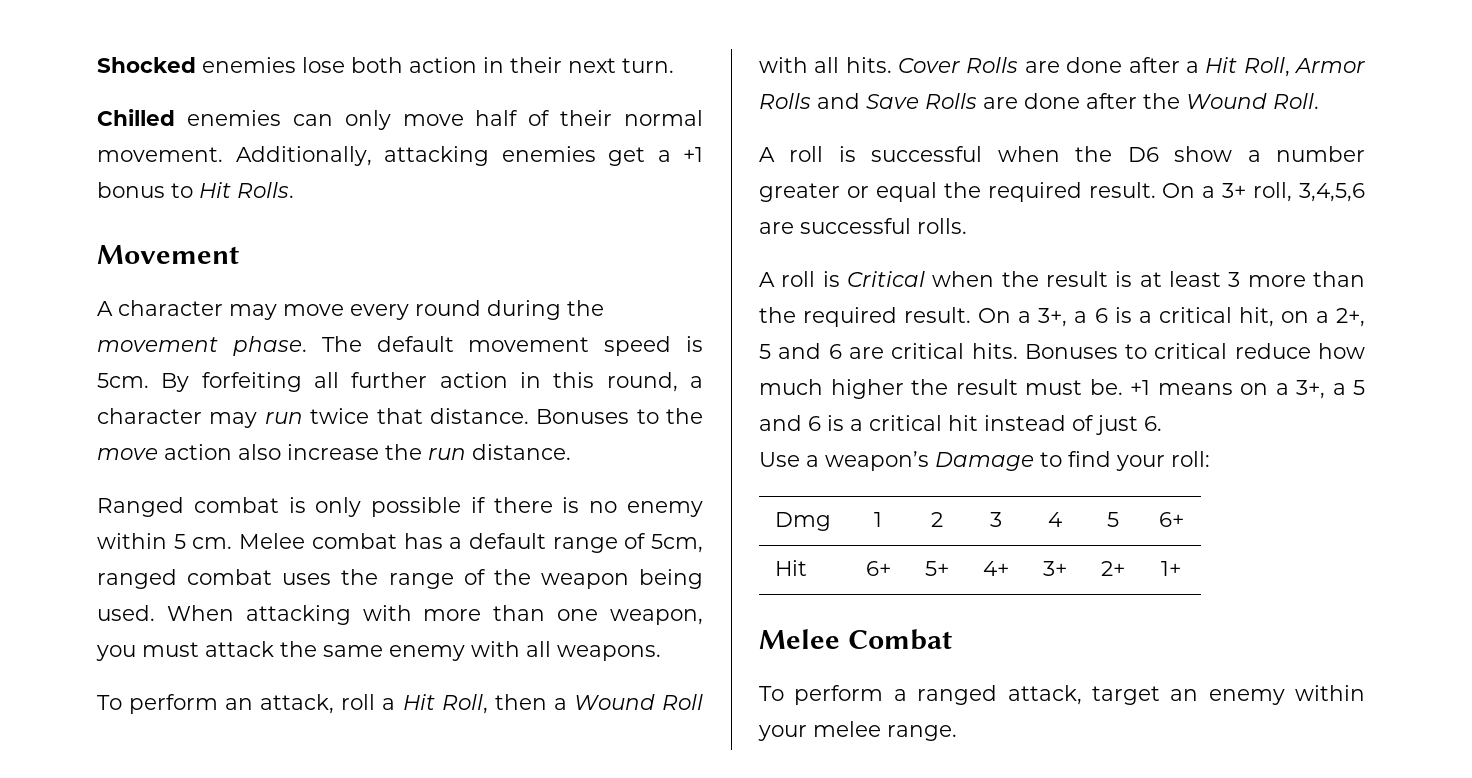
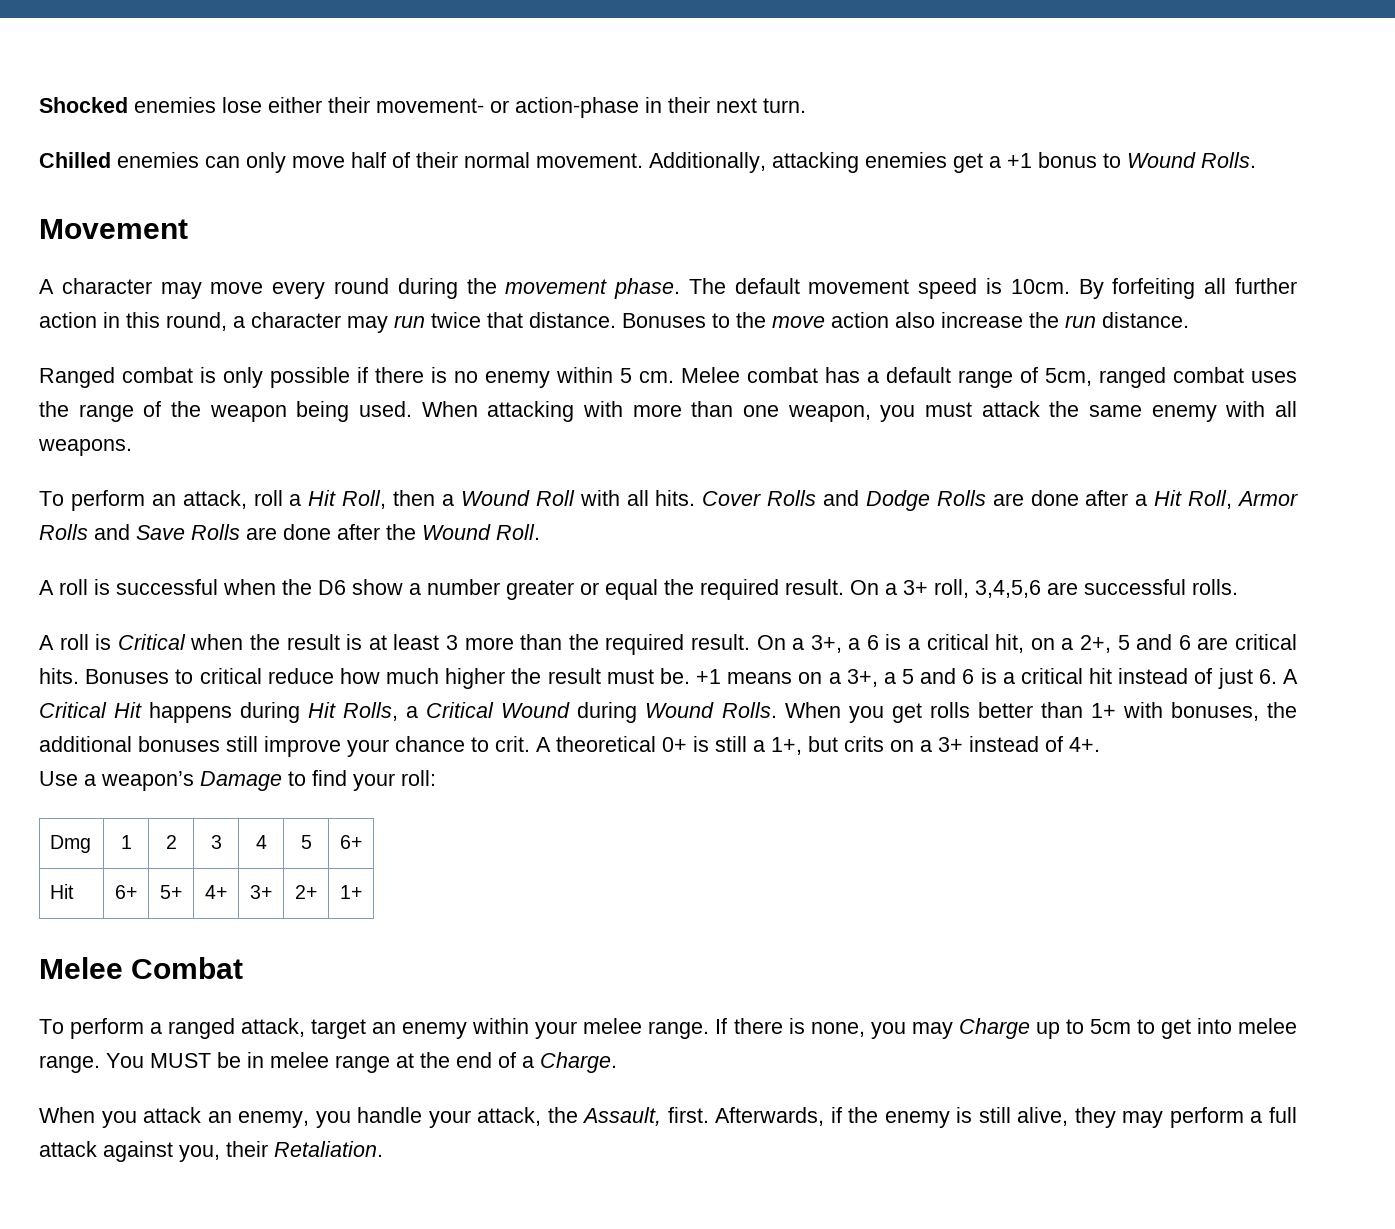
[351,57,477,73] both action -> [268,97,639,118] either their movement- or action-phase
[199,182,231,198] Hit -> [1127,152,1196,168] Wound
[97,373,149,388] 5cm. -> [1010,279,1070,294] 10cm.
(1019, 65) none -> [823,490,986,511] and Dodge Rolls
(1162, 423) none -> [1283,669,1299,684] [39,702,1297,723] [39,736,1100,757] A Critical Hit happens during Hit Rolls, a Critical Wound during Wound Rolls. When you get rolls better than 1+ with bonuses, the additional bonuses still improve your chance to crit. A theoretical 0+ is still a 1+, but crits on a 3+ instead of 4+.
(957, 733) none -> [715,1018,1297,1039] [39,1052,617,1073] [39,1107,1297,1128] [39,1141,383,1162] If there is none, you may Charge up to 5cm to get into melee range. You MUST be in melee range at the end of a Charge. // When you attack an enemy, you handle your attack, the Assault, first. Afterwards, if the enemy is still alive, they may perform a full attack against you, their Retaliation.

